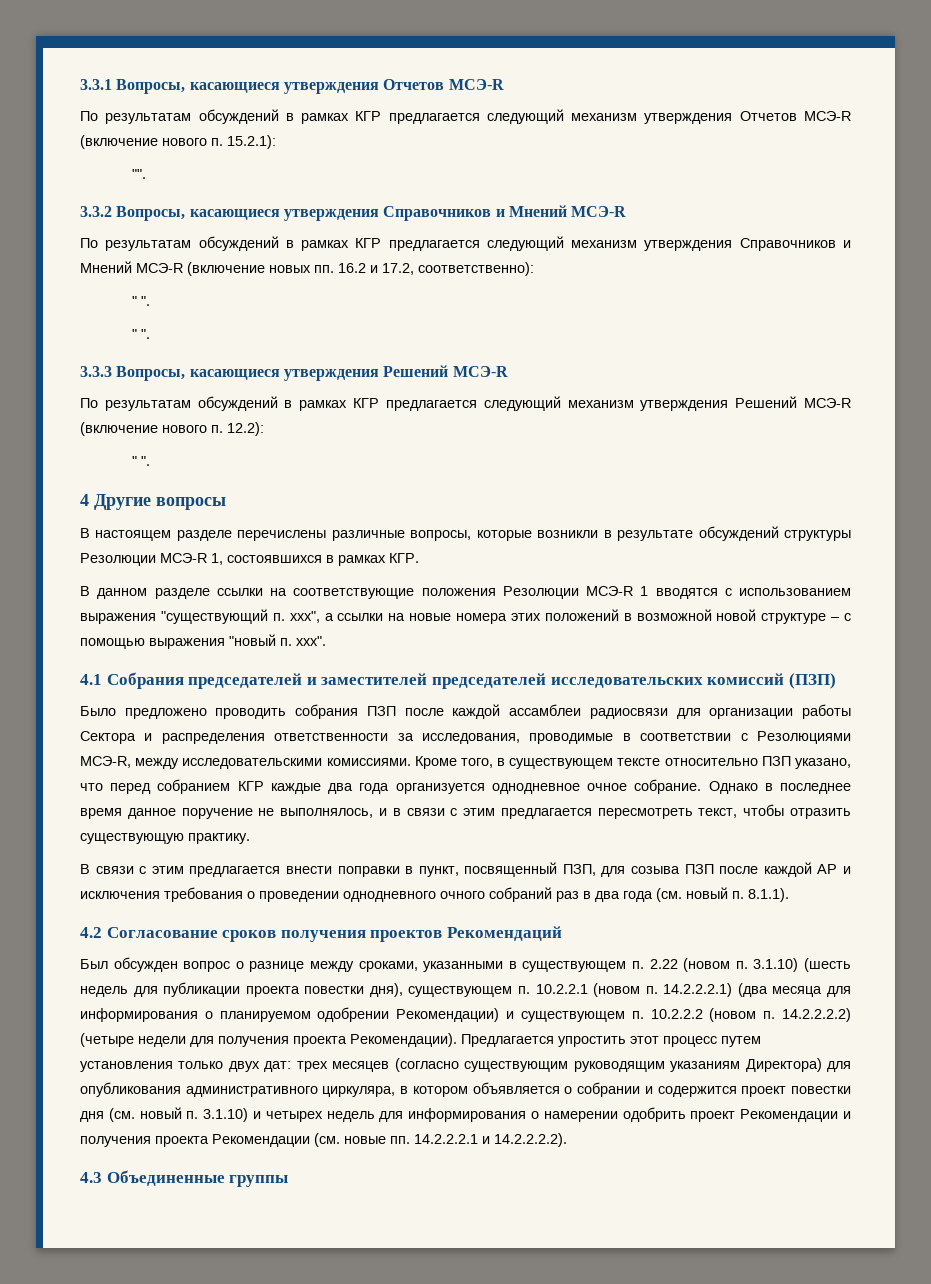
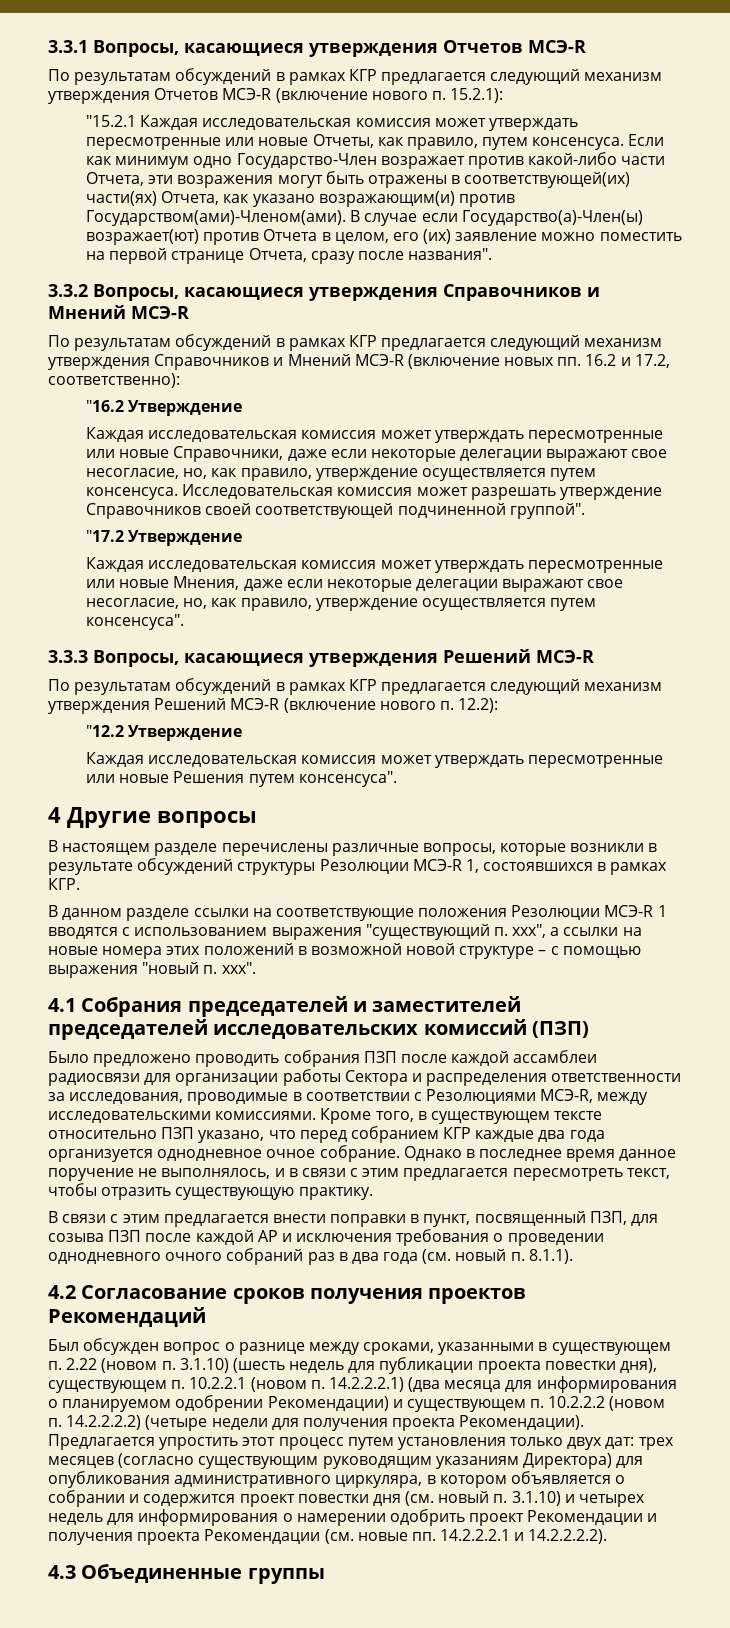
[132,169,147,179] "". -> [85,115,578,131] [85,134,665,150] [85,152,666,169] [85,171,631,188] [85,191,515,207] [85,210,643,226] [85,229,682,245] [85,248,493,264] "15.2.1 Каждая исследовательская комиссия может утверждать пересмотренные или новые Отчеты, как правило, путем консенсуса. Если как минимум одно Государство-Член возражает против какой-либо части Отчета, эти возражения могут быть отражены в соответствующей(их) части(ях) Отчета, как указано возражающим(и) против Государством(ами)-Членом(ами). В случае если Государство(а)-Член(ы) возражает(ют) против Отчета в целом, его (их) заявление можно поместить на первой странице Отчета, сразу после названия".
[132,296,151,306] [132,329,151,339] " ". // " ". -> [85,400,243,416] [85,427,663,443] [85,446,668,462] [85,468,597,481] [85,484,662,500] [85,503,585,519] [85,530,243,546] [85,557,663,573] [85,576,624,592] [85,598,597,611] [85,614,184,630] "16.2 Утверждение // Каждая исследовательская комиссия может утверждать пересмотренные или новые Справочники, даже если некоторые делегации выражают свое несогласие, но, как правило, утверждение осуществляется путем консенсуса. Исследовательская комиссия может разрешать утверждение Справочников своей соответствующей подчиненной группой". // "17.2 Утверждение // Каждая исследовательская комиссия может утверждать пересмотренные или новые Мнения, даже если некоторые делегации выражают свое несогласие, но, как правило, утверждение осуществляется путем консенсуса".
[132,456,151,466] " ". -> [85,725,243,741] [85,752,663,768] [85,771,397,787] "12.2 Утверждение // Каждая исследовательская комиссия может утверждать пересмотренные или новые Решения путем консенсуса".

